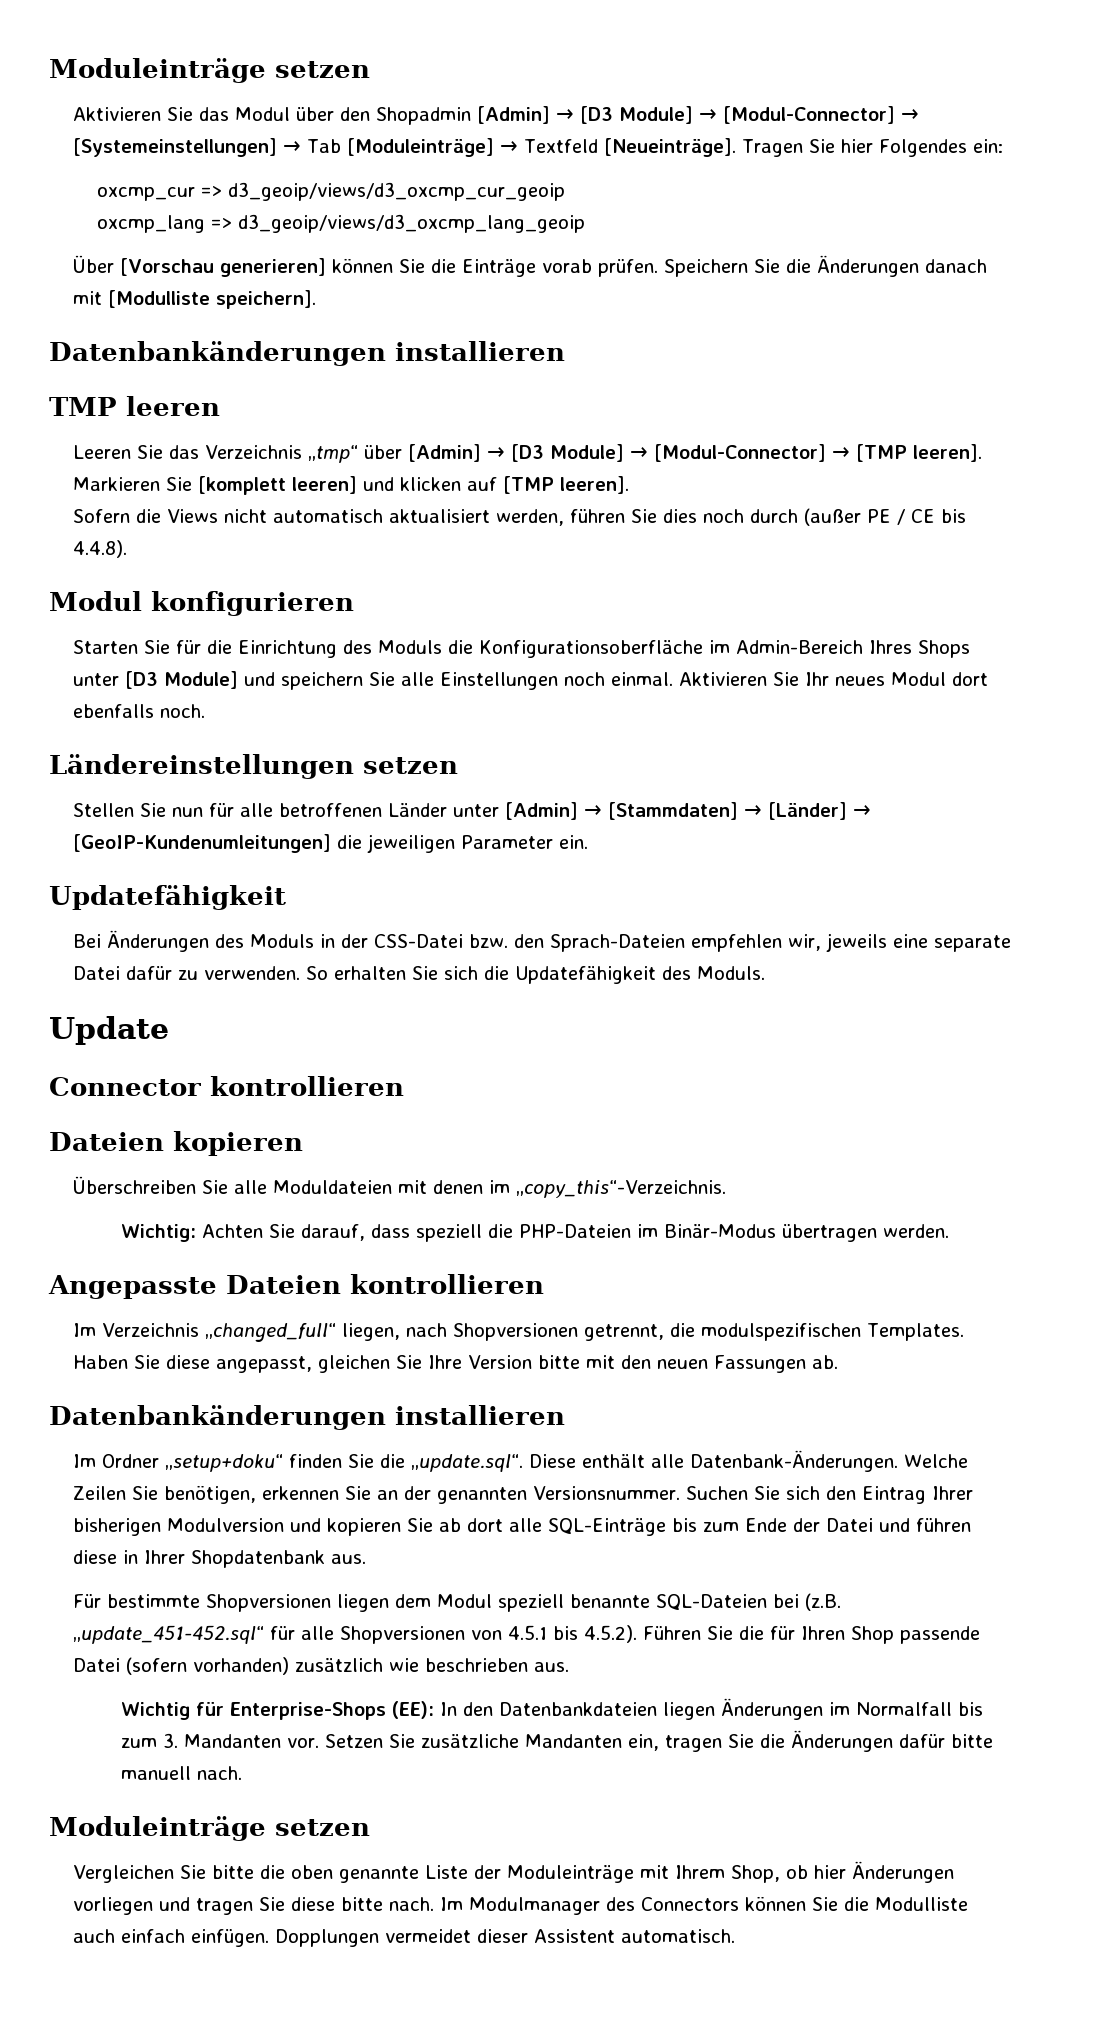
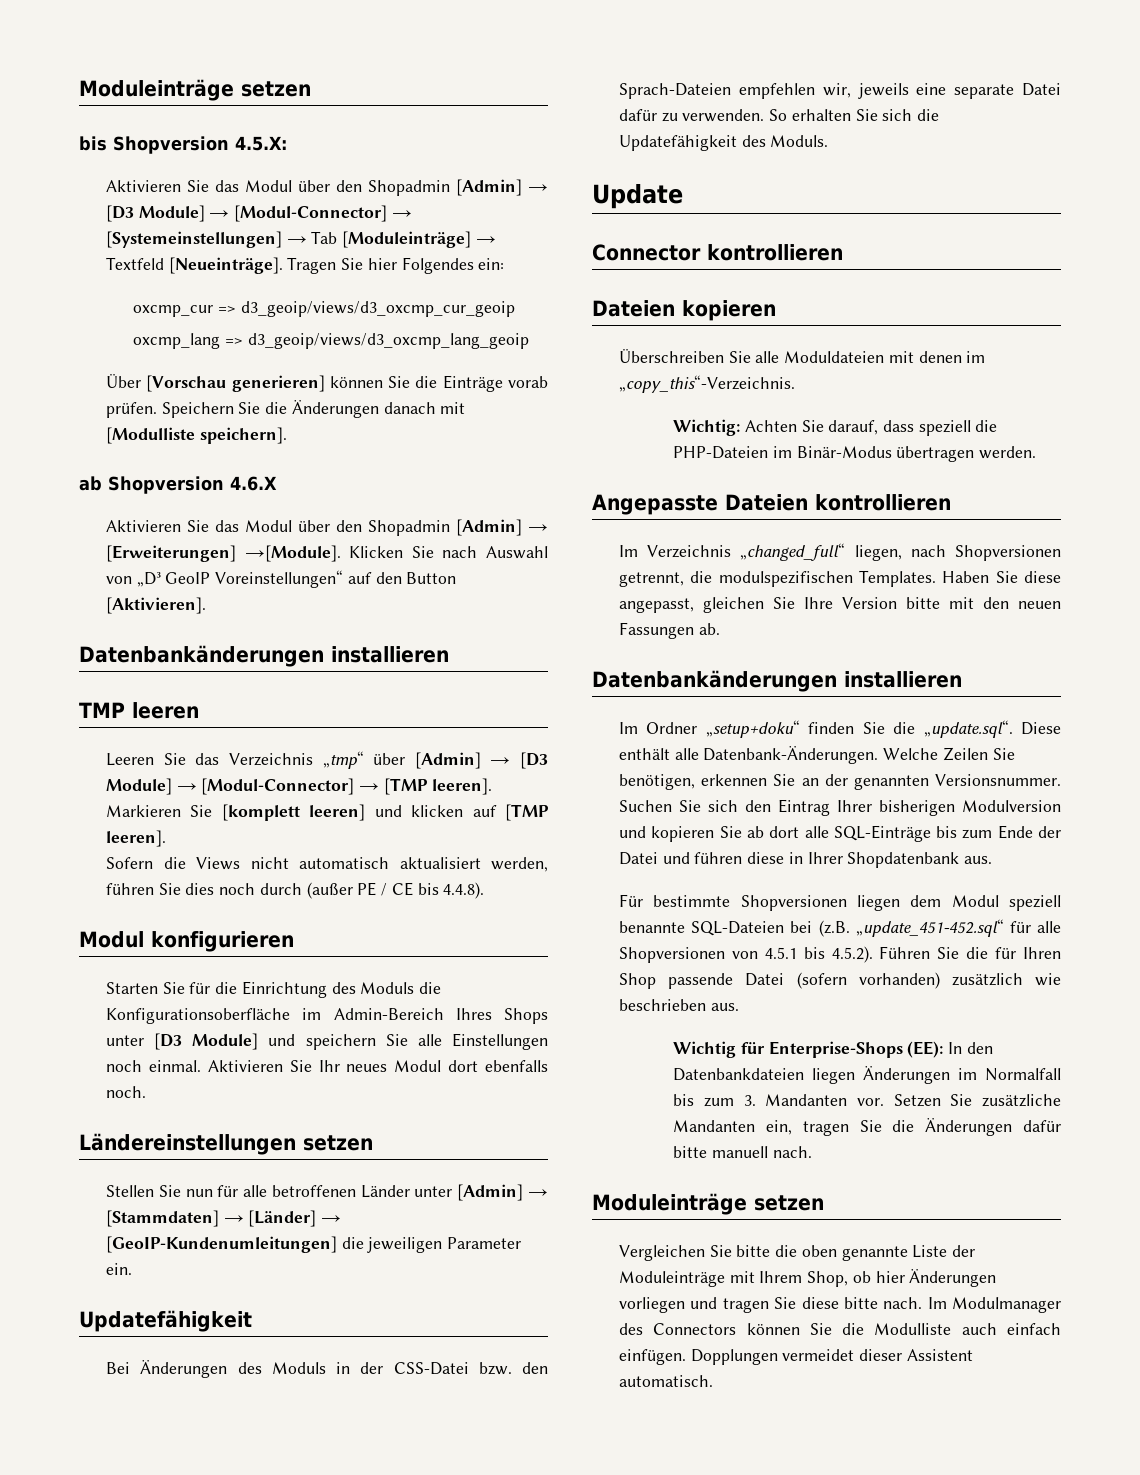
[49,58,370,83] Moduleinträge setzen -> [79,79,311,101] [79,136,287,154] Moduleinträge setzen // bis Shopversion 4.5.X:
(316, 299) none -> [79,476,277,494] [106,519,548,536] [106,545,549,562] [106,570,457,588] [106,597,207,614] // ab Shopversion 4.6.X // Aktivieren Sie das Modul über den Shopadmin [Admin] → [Erweiterungen] →[Module]. Klicken Sie nach Auswahl von „D³ GeoIP Voreinstellungen“ auf den Button [Aktivieren].

